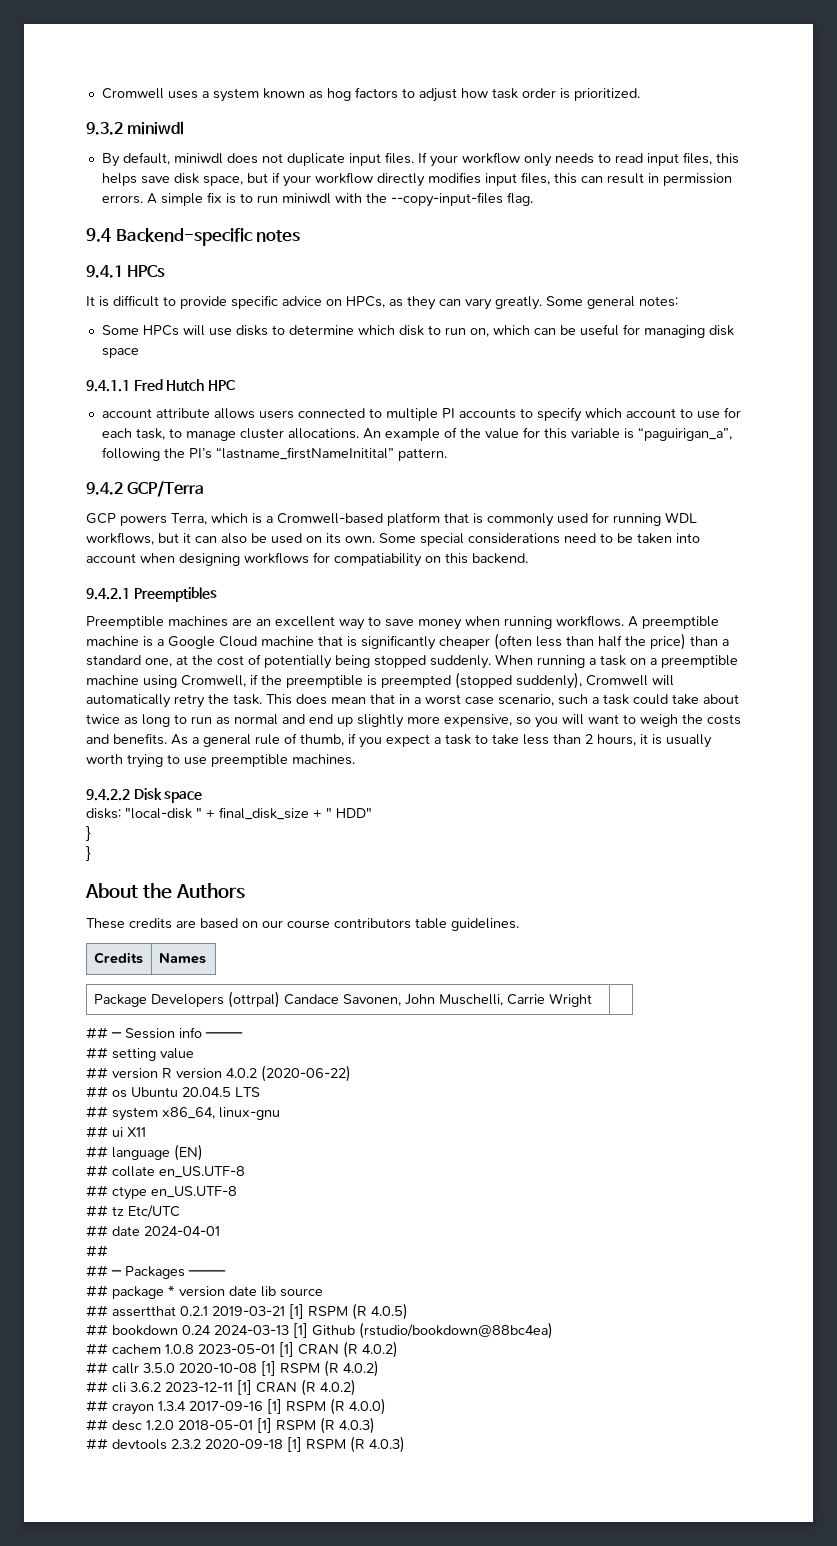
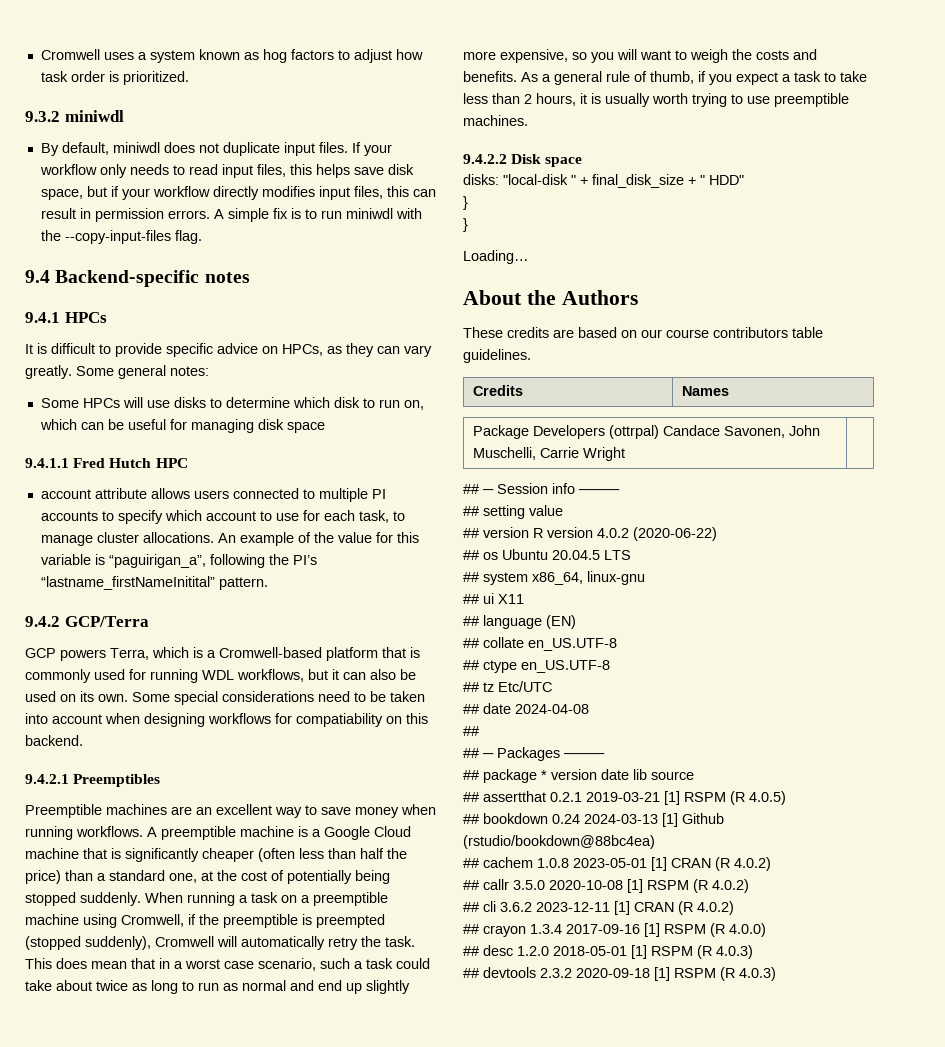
(91, 853) none -> [463,250,529,264] // Loading…
[144,1226,220,1236] 2024-04-01 -> [515,704,589,714] 2024-04-08

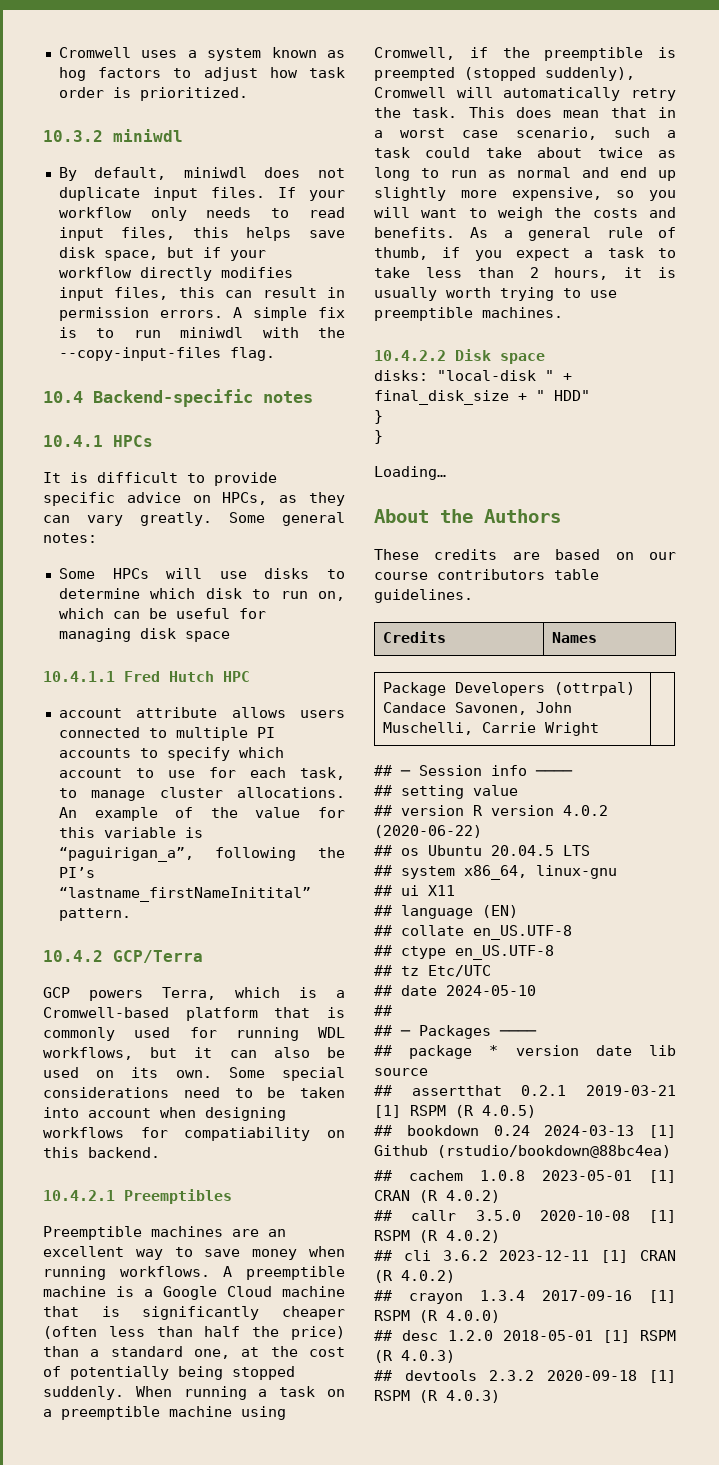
[25,111,60,122] 9.3.2 -> [43,130,103,142] 10.3.2
[25,270,50,283] 9.4 -> [43,391,83,403] 10.4
[25,312,60,323] 9.4.1 -> [43,435,103,447] 10.4.1
[25,458,69,468] 9.4.1.1 -> [43,671,115,682] 10.4.1.1
[25,616,60,627] 9.4.2 -> [43,950,103,962] 10.4.2
[25,774,69,784] 9.4.2.1 -> [43,1190,115,1201] 10.4.2.1
[463,154,507,164] 9.4.2.2 -> [374,350,446,361] 10.4.2.2
[515,704,589,714] 2024-04-08 -> [446,985,536,996] 2024-05-10

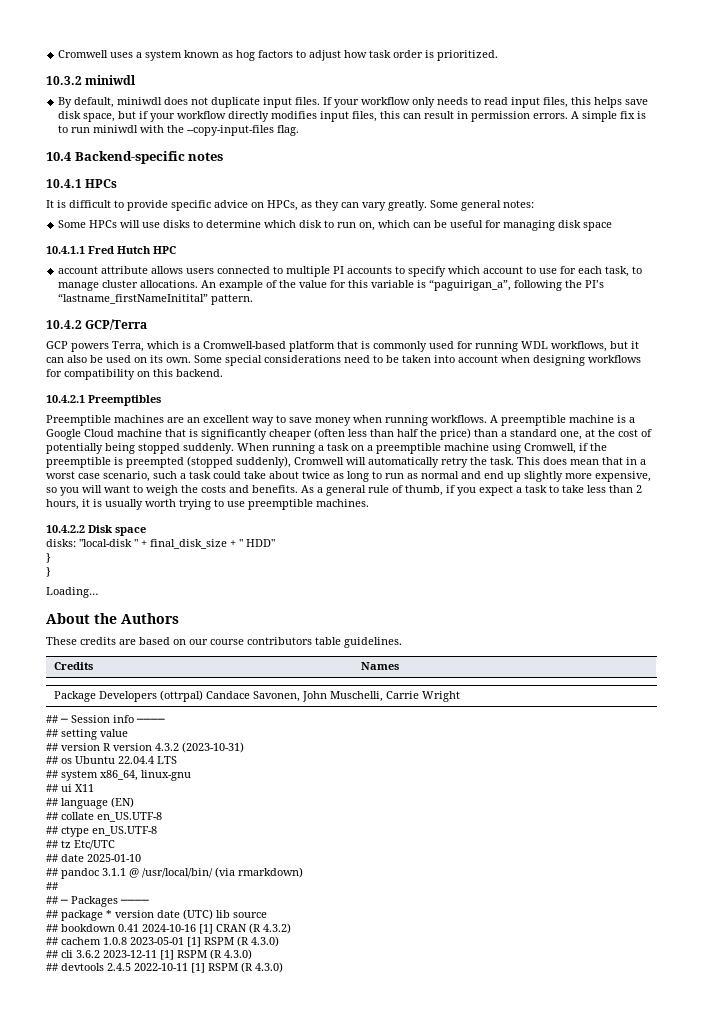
[184,1127,311,1141] compatiability -> [64,369,135,380] compatibility
[563,805,608,816] [374,825,482,838] 4.0.2 (2020-06-22) -> [155,742,244,753] 4.3.2 (2023-10-31)
[491,845,554,856] 20.04.5 -> [118,756,154,764] 22.04.4
[446,985,536,996] 2024-05-10 -> [87,854,141,862] [46,867,303,879] 2025-01-10 // ## pandoc 3.1.1 @ /usr/local/bin/ (via rmarkdown)
(632, 1050) none -> [183,909,213,920] (UTC)
[411,1085,676,1096] [374,1105,536,1118] [374,1125,676,1138] [374,1145,671,1158] assertthat 0.2.1 2019-03-21 [1] RSPM (R 4.0.5) // ## bookdown 0.24 2024-03-13 [1] Github (rstudio/bookdown@88bc4ea) -> [61,923,291,934] bookdown 0.41 2024-10-16 [1] CRAN (R 4.3.2)
[374,1190,500,1203] [374,1210,676,1223] [374,1230,500,1243] CRAN (R 4.0.2) // ## callr 3.5.0 2020-10-08 [1] RSPM (R 4.0.2) -> [204,936,279,947] RSPM (R 4.3.0)
[640,1250,676,1261] [374,1270,455,1283] [374,1290,676,1304] [374,1310,500,1323] [374,1330,676,1343] [374,1350,455,1363] [374,1370,676,1383] [374,1390,500,1403] CRAN (R 4.0.2) // ## crayon 1.3.4 2017-09-16 [1] RSPM (R 4.0.0) // ## desc 1.2.0 2018-05-01 [1] RSPM (R 4.0.3) // ## devtools 2.3.2 2020-09-18 [1] RSPM (R 4.0.3) -> [177,949,252,960] [46,962,283,973] RSPM (R 4.3.0) // ## devtools 2.4.5 2022-10-11 [1] RSPM (R 4.3.0)

